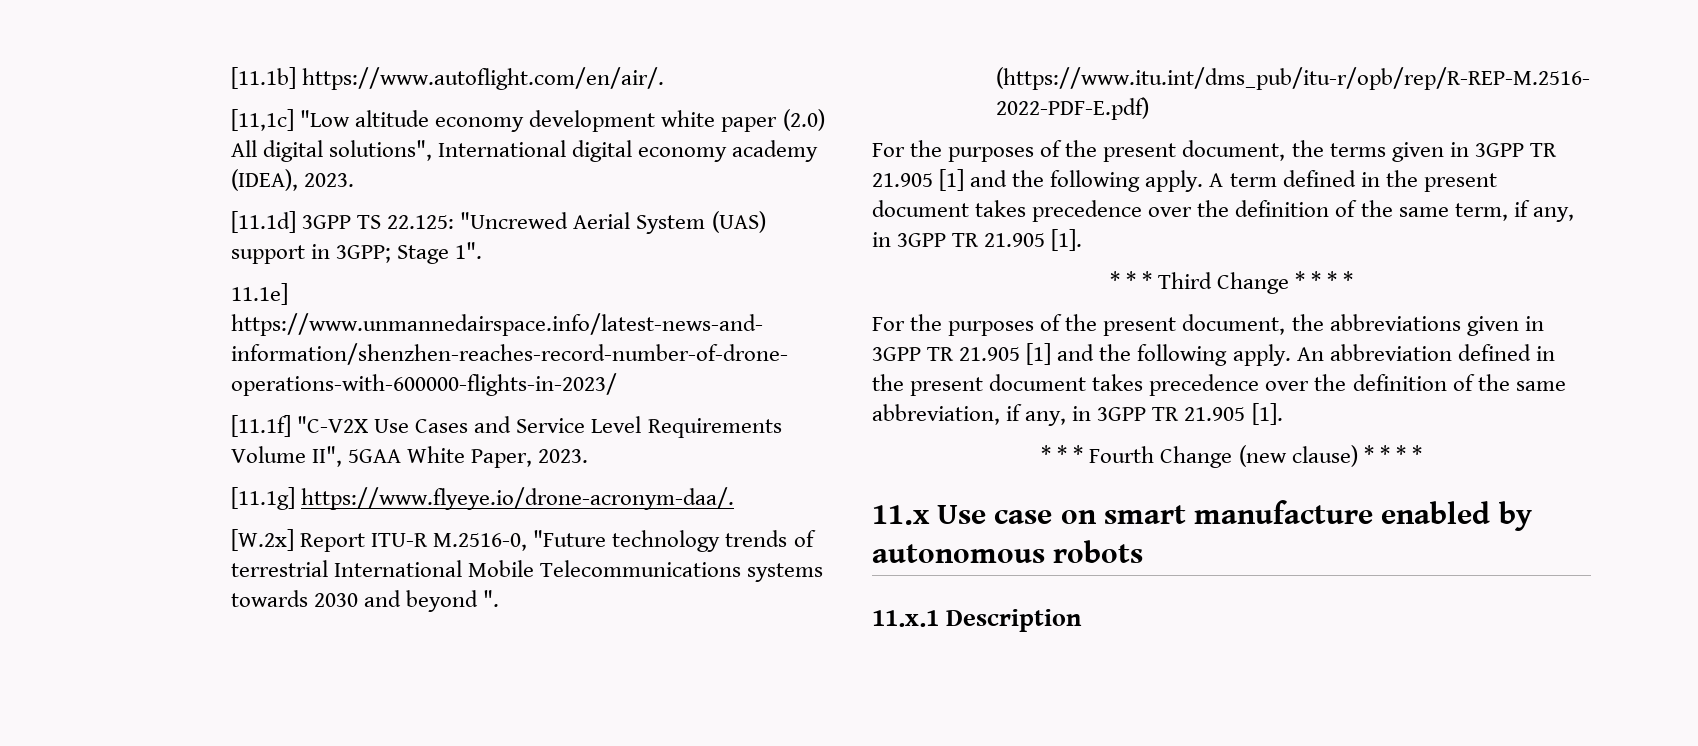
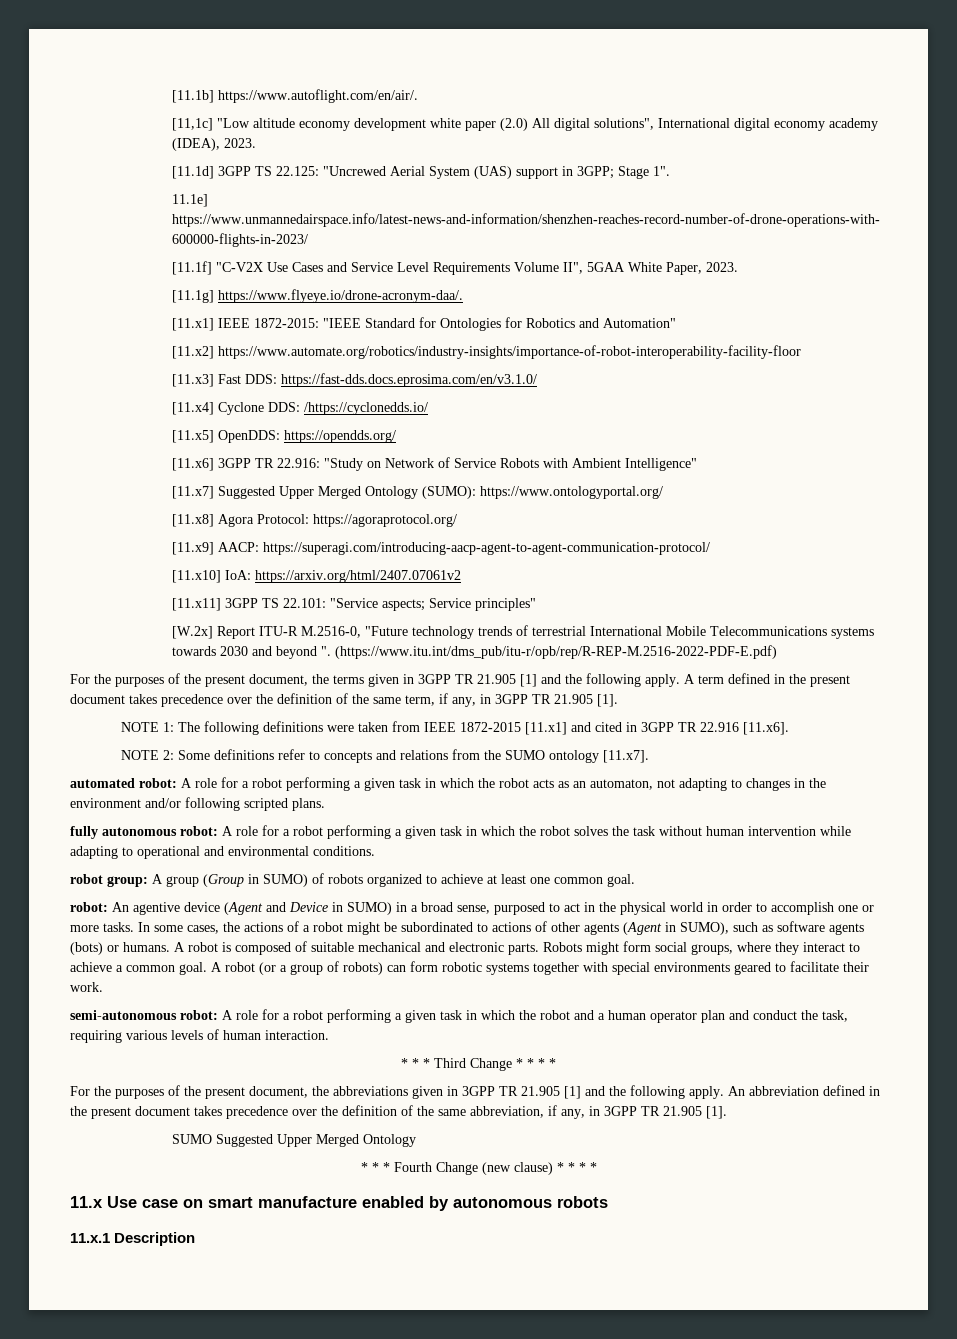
(735, 498) none -> [172,317,677,331] [172,345,802,359] [172,373,538,387] [172,402,429,415] [172,430,397,443] [172,457,698,471] [172,486,664,499] [172,514,458,527] [172,542,711,555] [172,570,462,583] [172,598,537,611] // [11.x1] IEEE 1872-2015: "IEEE Standard for Ontologies for Robotics and Automation" // [11.x2] https://www.automate.org/robotics/industry-insights/importance-of-robot-interoperability-facility-floor // [11.x3] Fast DDS: https://fast-dds.docs.eprosima.com/en/v3.1.0/ // [11.x4] Cyclone DDS: /https://cyclonedds.io/ // [11.x5] OpenDDS: https://opendds.org/ // [11.x6] 3GPP TR 22.916: "Study on Network of Service Robots with Ambient Intelligence" // [11.x7] Suggested Upper Merged Ontology (SUMO): https://www.ontologyportal.org/ // [11.x8] Agora Protocol: https://agoraprotocol.org/ // [11.x9] AACP: https://superagi.com/introducing-aacp-agent-to-agent-communication-protocol/ // [11.x10] IoA: https://arxiv.org/html/2407.07061v2 // [11.x11] 3GPP TS 22.101: "Service aspects; Service principles"
(1083, 240) none -> [121,721,790,735] [121,749,650,763] [70,777,826,791] [70,797,325,811] [70,825,851,839] [70,846,375,859] [70,873,635,887] [70,902,874,915] [70,921,864,935] [70,941,860,955] [70,961,869,975] [70,982,103,992] [70,1009,848,1023] [70,1029,329,1043] // NOTE 1: The following definitions were taken from IEEE 1872-2015 [11.x1] and cited in 3GPP TR 22.916 [11.x6]. // NOTE 2: Some definitions refer to concepts and relations from the SUMO ontology [11.x7]. // automated robot: A role for a robot performing a given task in which the robot acts as an automaton, not adapting to changes in the environment and/or following scripted plans. // fully autonomous robot: A role for a robot performing a given task in which the robot solves the task without human intervention while adapting to operational and environmental conditions. // robot group: A group (Group in SUMO) of robots organized to achieve at least one common goal. // robot: An agentive device (Agent and Device in SUMO) in a broad sense, purposed to act in the physical world in order to accomplish one or more tasks. In some cases, the actions of a robot might be subordinated to actions of other agents (Agent in SUMO), such as software agents (bots) or humans. A robot is composed of suitable mechanical and electronic parts. Robots might form social groups, where they interact to achieve a common goal. A robot (or a group of robots) can form robotic systems together with special environments geared to facilitate their work. // semi-autonomous robot: A role for a robot performing a given task in which the robot and a human operator plan and conduct the task, requiring various levels of human interaction.
(1283, 414) none -> [172,1134,417,1147] // SUMO Suggested Upper Merged Ontology

